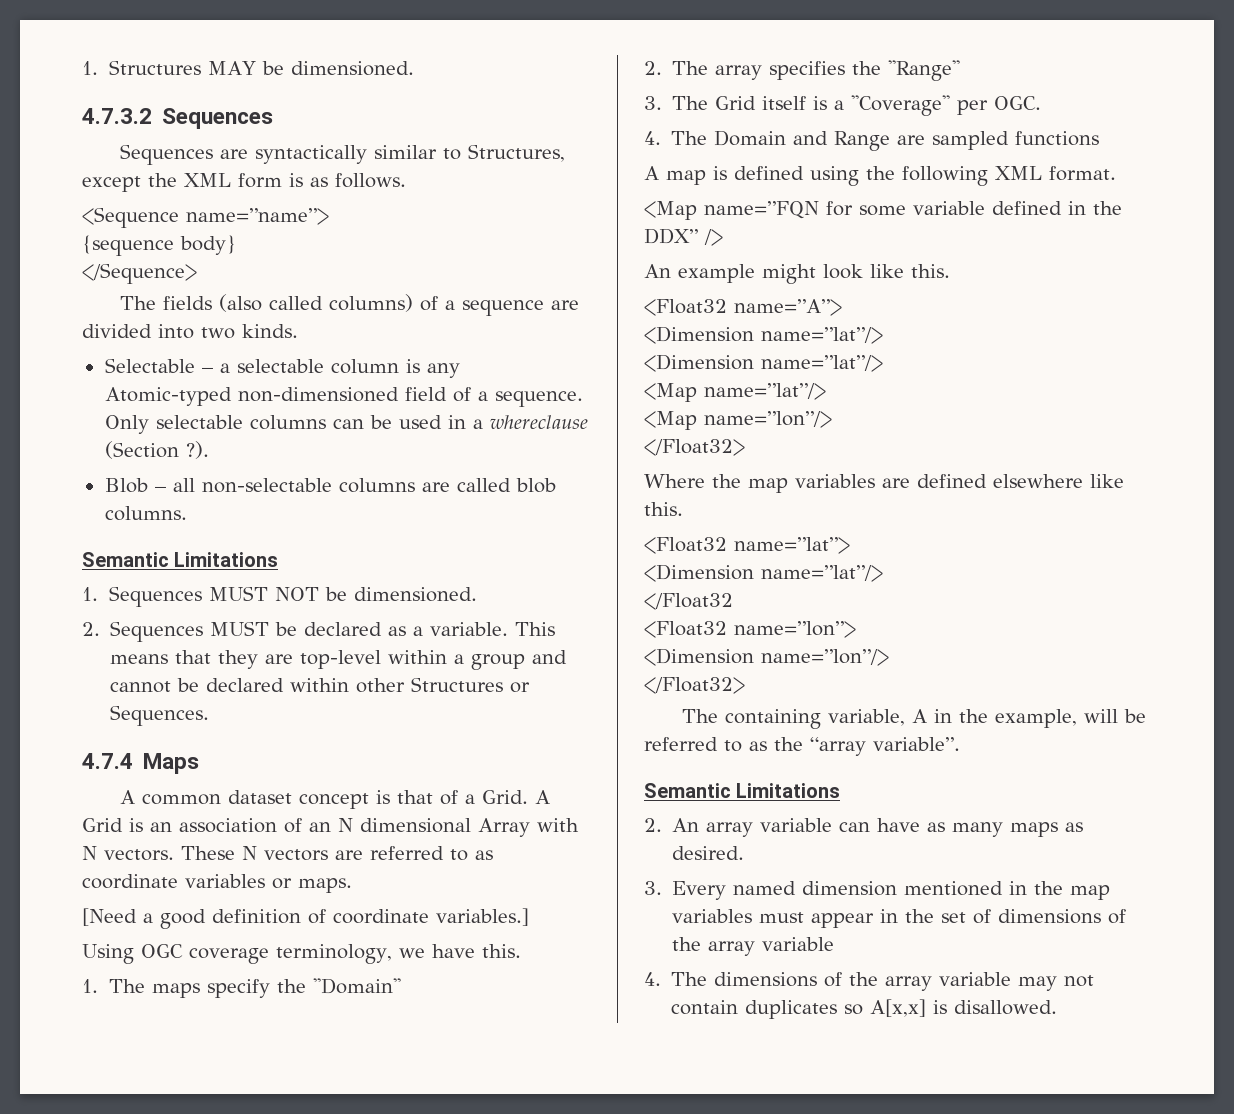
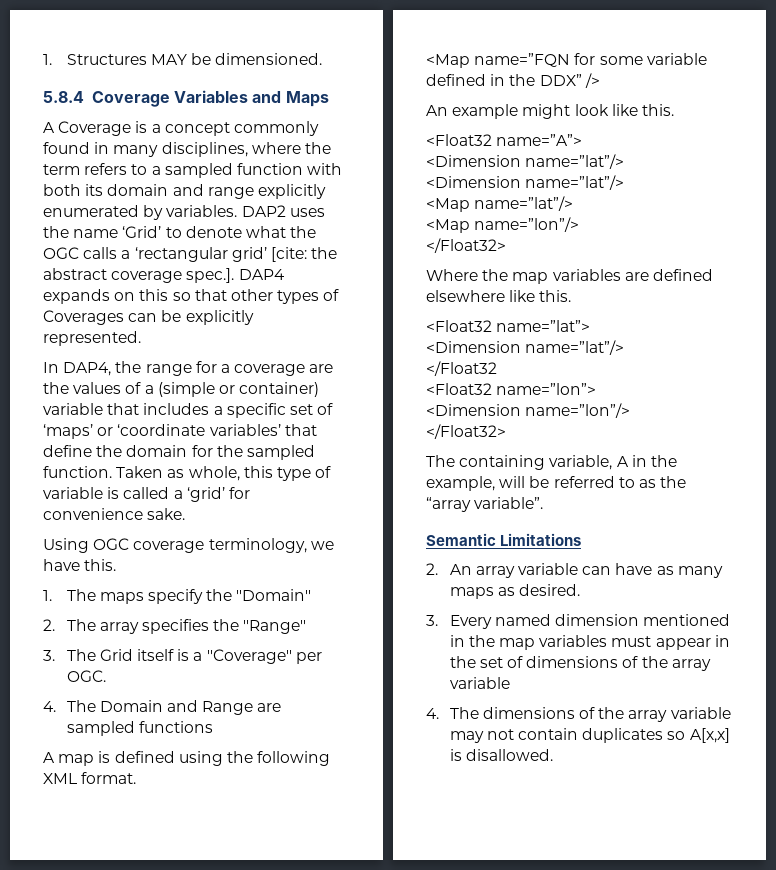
[82,108,274,129] [120,144,566,165] [82,173,406,192] [82,207,329,228] [82,235,236,256] [82,263,197,284] [120,294,580,316] [82,324,298,339] [104,358,460,378] [104,387,583,407] [104,415,588,434] [104,441,209,459] [104,478,556,493] [104,506,187,521] [82,552,279,567] [82,586,478,607] [82,621,556,642] [110,650,568,670] [110,677,531,693] [110,705,210,726] [82,753,200,774] [120,790,551,809] [82,818,579,837] [82,846,493,861] [82,874,352,893] [82,908,529,929] 4.7.3.2 Sequences // Sequences are syntactically similar to Structures, except the XML form is as follows. // <Sequence name=”name”> // {sequence body} // </Sequence> // The fields (also called columns) of a sequence are divided into two kinds. // Selectable – a selectable column is any Atomic-typed non-dimensioned field of a sequence. Only selectable columns can be used in a whereclause (Section ?). // Blob – all non-selectable columns are called blob columns. // Semantic Limitations // 1. Sequences MUST NOT be dimensioned. // 2. Sequences MUST be declared as a variable. This means that they are top-level within a group and cannot be declared within other Structures or Sequences. // 4.7.4 Maps // A common dataset concept is that of a Grid. A Grid is an association of an N dimensional Array with N vectors. These N vectors are referred to as coordinate variables or maps. // [Need a good definition of coordinate variables.] -> [43,90,329,107] [43,121,319,136] [43,142,331,157] [43,163,343,178] [43,184,326,199] [43,205,325,220] [43,226,317,238] [43,247,338,262] [43,268,285,283] [43,289,340,304] [43,310,254,325] [43,331,141,346] [43,361,334,376] [43,382,320,397] [43,403,334,418] [43,424,317,439] [43,445,315,460] [43,466,332,481] [43,487,250,502] [43,508,186,520] 5.8.4 Coverage Variables and Maps // A Coverage is a concept commonly found in many disciplines, where the term refers to a sampled function with both its domain and range explicitly enumerated by variables. DAP2 uses the name ‘Grid’ to denote what the OGC calls a ‘rectangular grid’ [cite: the abstract coverage spec.]. DAP4 expands on this so that other types of Coverages can be explicitly represented. // In DAP4, the range for a coverage are the values of a (simple or container) variable that includes a specific set of ‘maps’ or ‘coordinate variables’ that define the domain for the sampled function. Taken as whole, this type of variable is called a ‘grid’ for convenience sake.

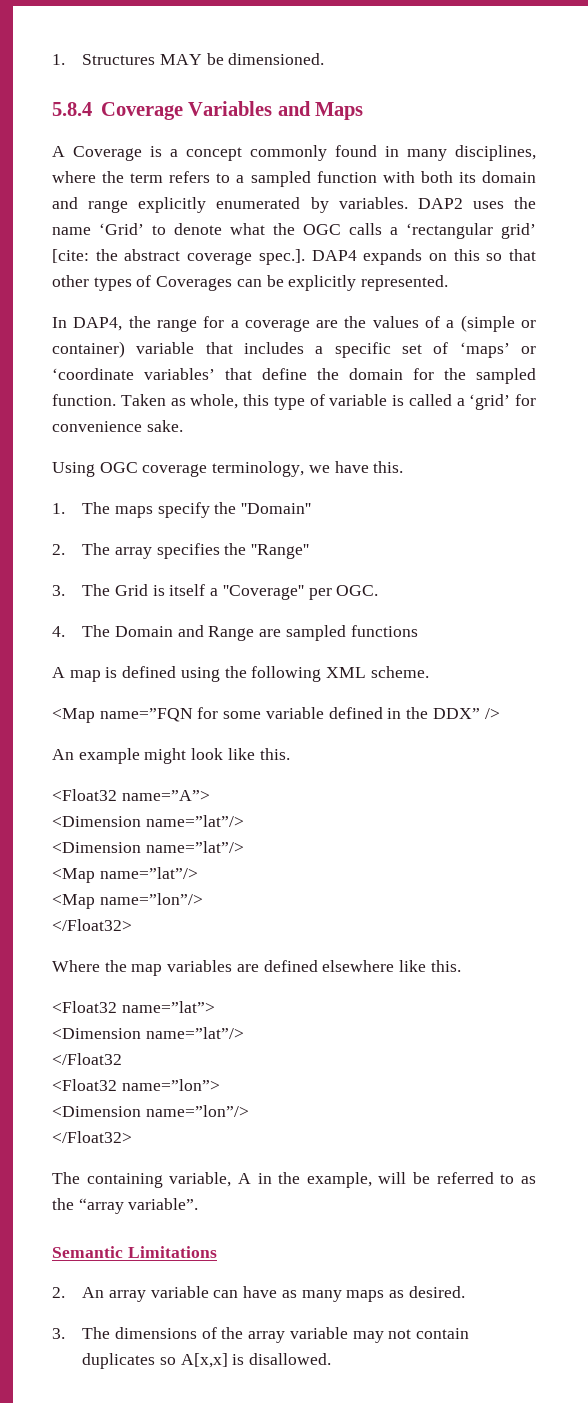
[137,649,190,661] itself is -> [152,584,206,596] is itself
[81,772,137,784] format. -> [370,666,429,678] scheme.
[449,614,731,629] [449,635,730,650] [449,656,711,671] [449,677,510,689] [426,708,439,719] Every named dimension mentioned in the map variables must appear in the set of dimensions of the array variable // 4. -> (65, 1333) none

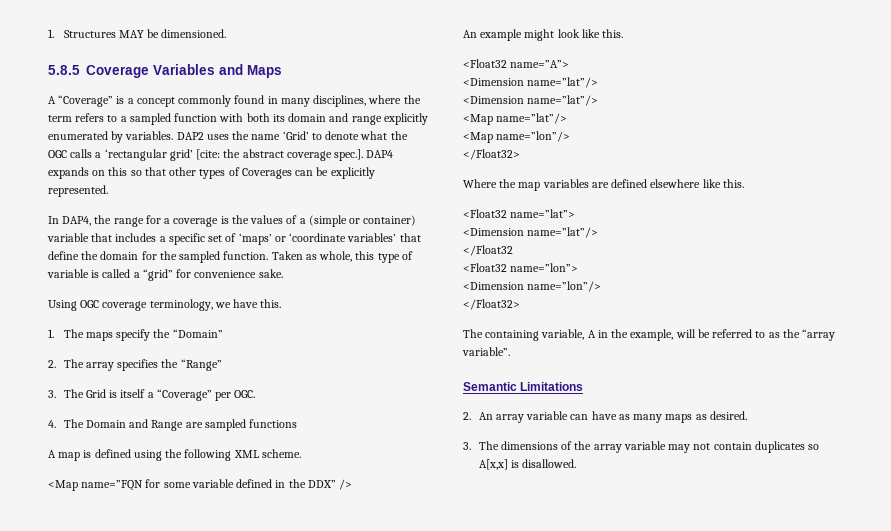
[52,102,92,116] 5.8.4 -> [48,65,80,75] 5.8.5
[73,146,142,161] Coverage -> [58,95,114,107] “Coverage”
[316,320,339,328] are -> [220,216,229,224] is
[469,394,511,410] ‘grid’ -> [142,269,173,281] “grid”
[241,503,312,514] ''Domain'' -> [172,329,223,338] “Domain”
[251,544,310,559] ''Range'' -> [180,359,222,371] “Range”
[222,585,304,600] ''Coverage'' -> [156,389,212,401] “Coverage”

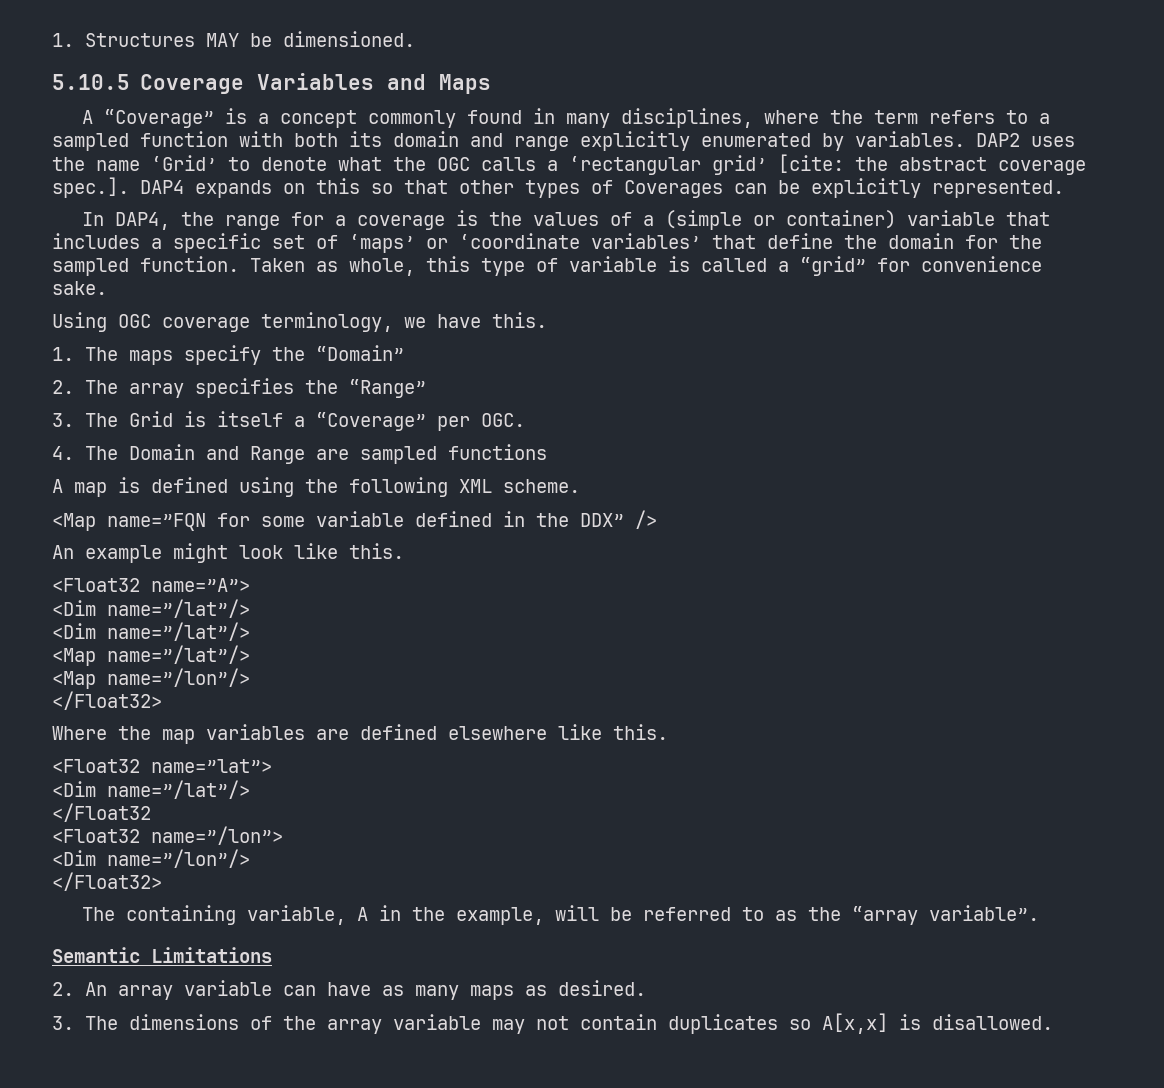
[48,65,80,75] 5.8.5 -> [52,74,130,90] 5.10.5
[463,77,599,88] [463,95,599,106] [463,113,568,125] [463,131,571,143] <Dimension name=”lat”/> // <Dimension name=”lat”/> // <Map name=”lat”/> // <Map name=”lon”/> -> [52,599,250,618] [52,622,250,641] [52,645,250,666] [52,668,250,689] <Dim name=”/lat”/> // <Dim name=”/lat”/> // <Map name=”/lat”/> // <Map name=”/lon”/>
[463,227,599,238] <Dimension name=”lat”/> -> [52,780,250,799] <Dim name=”/lat”/>
[510,263,579,272] [463,281,602,292] name=”lon”> // <Dimension name=”lon”/> -> [151,826,283,845] [52,849,250,868] name=”/lon”> // <Dim name=”/lon”/>

